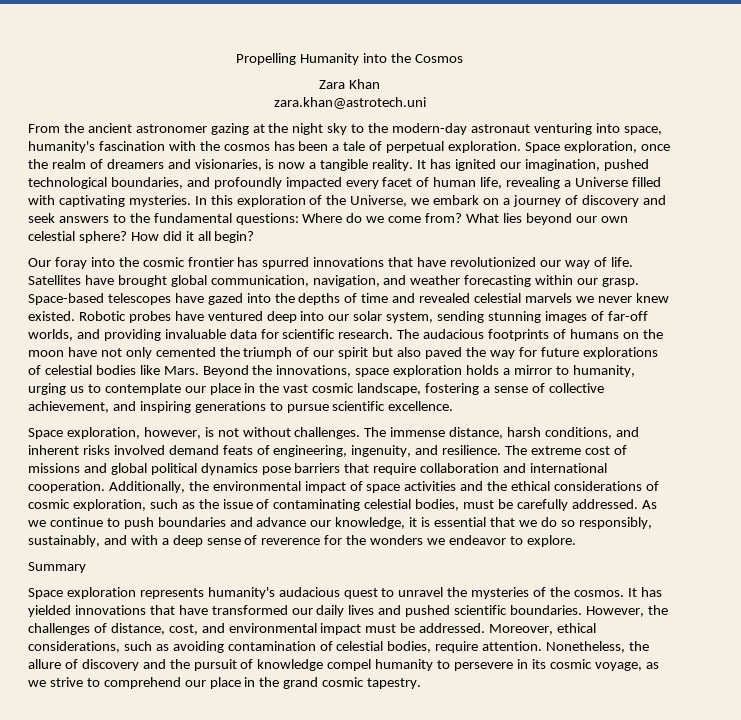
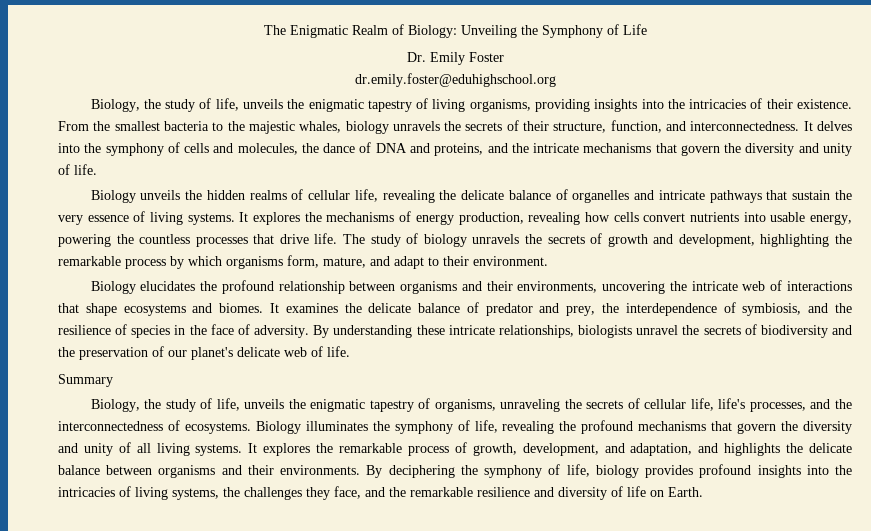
[236,53,463,65] [319,79,380,89] [273,97,426,109] [28,123,662,135] [28,141,670,153] [28,159,649,171] [28,177,661,189] [28,195,666,207] [28,213,628,225] [28,231,255,243] [28,257,633,269] [28,275,640,287] [28,293,669,305] [28,311,648,323] [28,329,663,341] [28,347,658,359] [28,365,635,377] [28,383,604,395] [28,401,454,413] [28,427,639,439] [28,445,627,457] [28,463,608,475] [28,481,659,493] [28,499,657,511] [28,517,652,529] [28,535,576,547] [28,562,86,573] [28,587,662,599] [28,605,668,617] [28,623,597,635] [28,641,650,653] [28,659,659,671] [28,677,422,689] Propelling Humanity into the Cosmos // Zara Khan // zara.khan@astrotech.uni // From the ancient astronomer gazing at the night sky to the modern-day astronaut venturing into space, humanity's fascination with the cosmos has been a tale of perpetual exploration. Space exploration, once the realm of dreamers and visionaries, is now a tangible reality. It has ignited our imagination, pushed technological boundaries, and profoundly impacted every facet of human life, revealing a Universe filled with captivating mysteries. In this exploration of the Universe, we embark on a journey of discovery and seek answers to the fundamental questions: Where do we come from? What lies beyond our own celestial sphere? How did it all begin? // Our foray into the cosmic frontier has spurred innovations that have revolutionized our way of life. Satellites have brought global communication, navigation, and weather forecasting within our grasp. Space-based telescopes have gazed into the depths of time and revealed celestial marvels we never knew existed. Robotic probes have ventured deep into our solar system, sending stunning images of far-off worlds, and providing invaluable data for scientific research. The audacious footprints of humans on the moon have not only cemented the triumph of our spirit but also paved the way for future explorations of celestial bodies like Mars. Beyond the innovations, space exploration holds a mirror to humanity, urging us to contemplate our place in the vast cosmic landscape, fostering a sense of collective achievement, and inspiring generations to pursue scientific excellence. // Space exploration, however, is not without challenges. The immense distance, harsh conditions, and inherent risks involved demand feats of engineering, ingenuity, and resilience. The extreme cost of missions and global political dynamics pose barriers that require collaboration and international cooperation. Additionally, the environmental impact of space activities and the ethical considerations of cosmic exploration, such as the issue of contaminating celestial bodies, must be carefully addressed. As we continue to push boundaries and advance our knowledge, it is essential that we do so responsibly, sustainably, and with a deep sense of reverence for the wonders we endeavor to explore. // Summary // Space exploration represents humanity's audacious quest to unravel the mysteries of the cosmos. It has yielded innovations that have transformed our daily lives and pushed scientific boundaries. However, the challenges of distance, cost, and environmental impact must be addressed. Moreover, ethical considerations, such as avoiding contamination of celestial bodies, require attention. Nonetheless, the allure of discovery and the pursuit of knowledge compel humanity to persevere in its cosmic voyage, as we strive to comprehend our place in the grand cosmic tapestry. -> [263,24,647,38] [406,52,504,65] [354,73,556,87] [90,98,853,112] [58,120,852,134] [58,142,852,156] [58,164,97,175] [90,189,852,203] [58,211,853,225] [58,233,852,247] [58,255,548,269] [90,280,853,294] [58,302,852,316] [58,324,852,338] [58,346,350,360] [58,374,113,387] [90,398,853,412] [58,420,852,434] [58,442,853,456] [58,464,853,478] [58,486,703,500] The Enigmatic Realm of Biology: Unveiling the Symphony of Life // Dr. Emily Foster // dr.emily.foster@eduhighschool.org // Biology, the study of life, unveils the enigmatic tapestry of living organisms, providing insights into the intricacies of their existence. From the smallest bacteria to the majestic whales, biology unravels the secrets of their structure, function, and interconnectedness. It delves into the symphony of cells and molecules, the dance of DNA and proteins, and the intricate mechanisms that govern the diversity and unity of life. // Biology unveils the hidden realms of cellular life, revealing the delicate balance of organelles and intricate pathways that sustain the very essence of living systems. It explores the mechanisms of energy production, revealing how cells convert nutrients into usable energy, powering the countless processes that drive life. The study of biology unravels the secrets of growth and development, highlighting the remarkable process by which organisms form, mature, and adapt to their environment. // Biology elucidates the profound relationship between organisms and their environments, uncovering the intricate web of interactions that shape ecosystems and biomes. It examines the delicate balance of predator and prey, the interdependence of symbiosis, and the resilience of species in the face of adversity. By understanding these intricate relationships, biologists unravel the secrets of biodiversity and the preservation of our planet's delicate web of life. // Summary // Biology, the study of life, unveils the enigmatic tapestry of organisms, unraveling the secrets of cellular life, life's processes, and the interconnectedness of ecosystems. Biology illuminates the symphony of life, revealing the profound mechanisms that govern the diversity and unity of all living systems. It explores the remarkable process of growth, development, and adaptation, and highlights the delicate balance between organisms and their environments. By deciphering the symphony of life, biology provides profound insights into the intricacies of living systems, the challenges they face, and the remarkable resilience and diversity of life on Earth.

